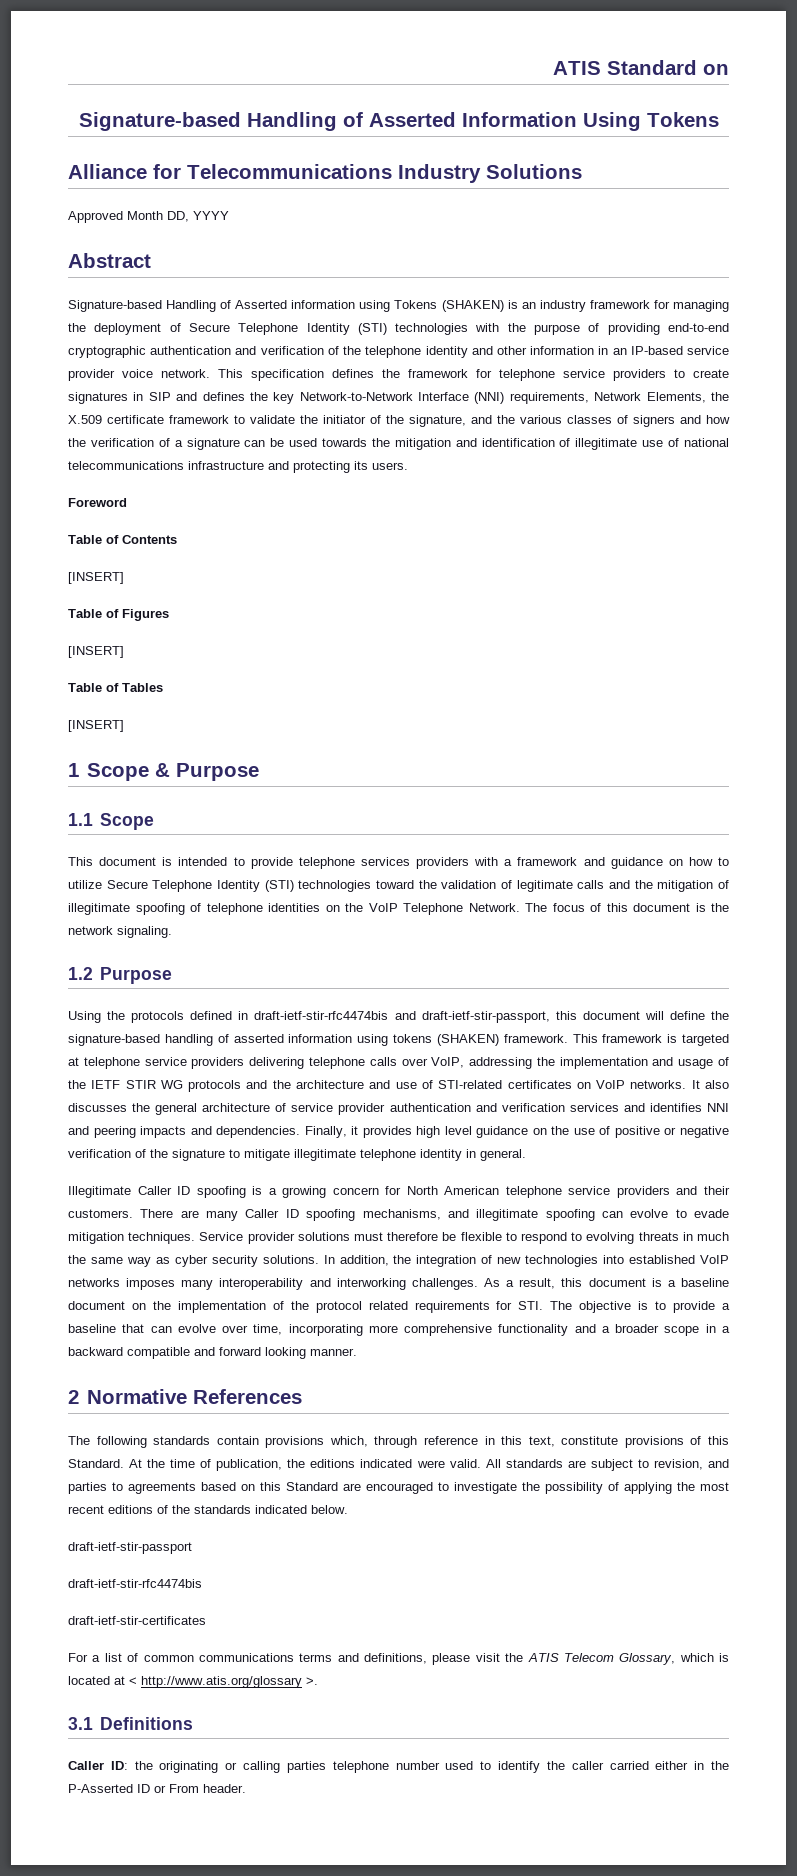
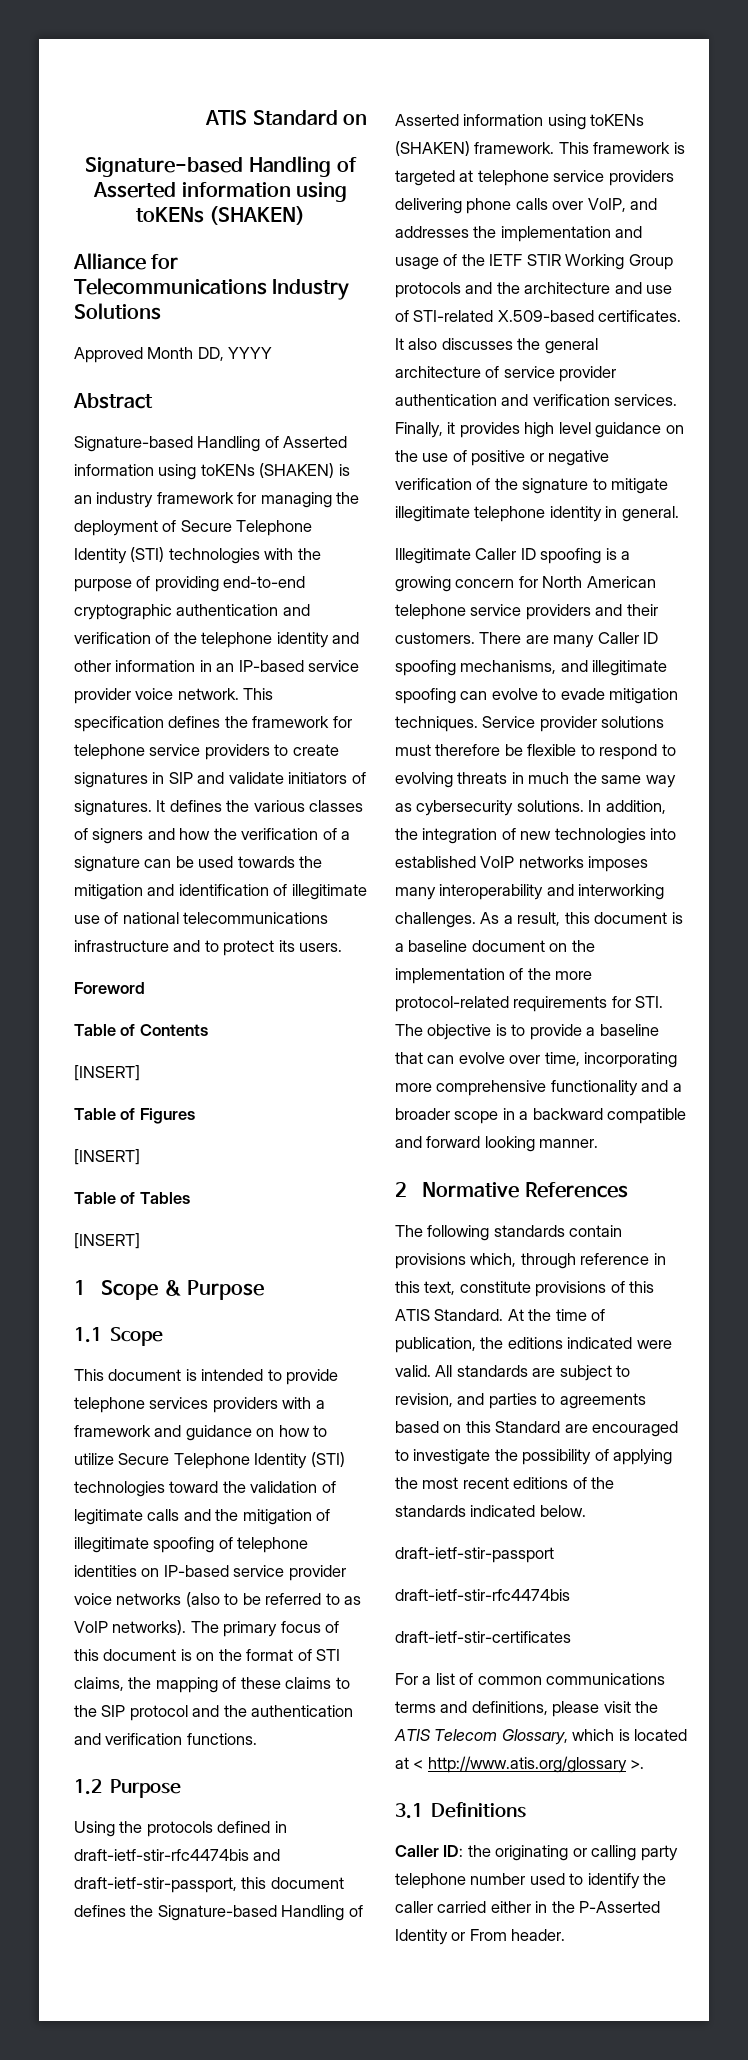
[461,112,719,131] Information Using Tokens -> [181,182,347,202] [135,206,306,225] information using toKENs (SHAKEN)
[394,300,438,309] Tokens -> [200,464,255,476] toKENs
[202,392,729,404] [68,415,492,427] defines the key Network-to-Network Interface (NNI) requirements, Network Elements, the X.509 certificate framework to validate the initiator of the signature, and -> [228,772,366,784] [74,800,222,816] validate initiators of signatures. It defines
[293,461,350,473] protecting -> [204,940,275,956] to protect
[345,903,547,915] the VoIP Telephone Network. The -> [163,1565,346,1581] [74,1592,362,1607] [74,1620,278,1637] IP-based service provider voice networks (also to be referred to as VoIP networks). The primary
[711,903,729,912] [68,926,172,938] the network signaling. -> [196,1649,341,1661] [74,1677,350,1693] [74,1705,354,1721] [74,1733,257,1745] on the format of STI claims, the mapping of these claims to the SIP protocol and the authentication and verification functions.
[644,1011,730,1020] [68,1034,432,1046] will define the signature-based handling of asserted information using tokens -> [74,1905,363,1921] [395,114,645,130] defines the Signature-based Handling of Asserted information using toKENs
[308,1057,365,1069] telephone -> [466,198,512,214] phone
[469,1057,533,1069] addressing -> [630,198,658,210] [395,226,469,238] and addresses
[160,1080,183,1089] WG -> [565,254,673,270] Working Group
[507,1080,687,1089] certificates on VoIP networks. -> [497,310,682,322] X.509-based certificates.
[569,1103,730,1112] [68,1126,301,1138] services and identifies NNI and peering impacts and dependencies. -> [614,394,678,406] services.
[174,1255,258,1267] cyber security -> [416,800,514,816] cybersecurity
[315,1301,408,1313] protocol related -> [555,971,593,980] [395,996,509,1012] more protocol-related
(729, 1440) none -> [395,1309,430,1321] ATIS
[286,1761,326,1773] parties -> [640,1845,678,1861] party
[137,1784,150,1793] ID -> [395,1929,448,1945] Identity

